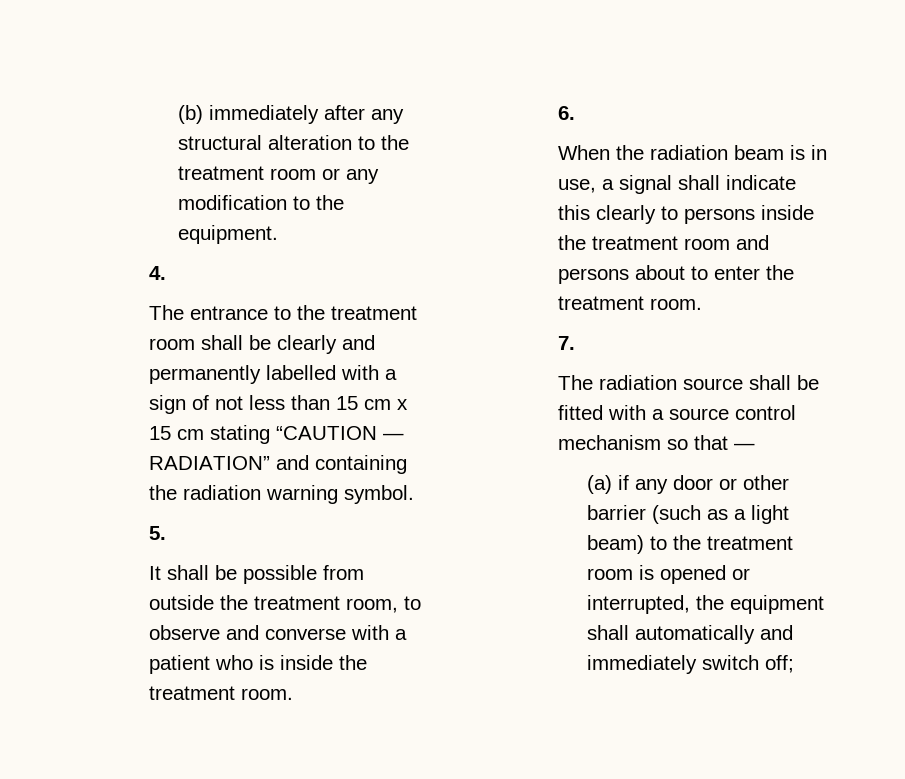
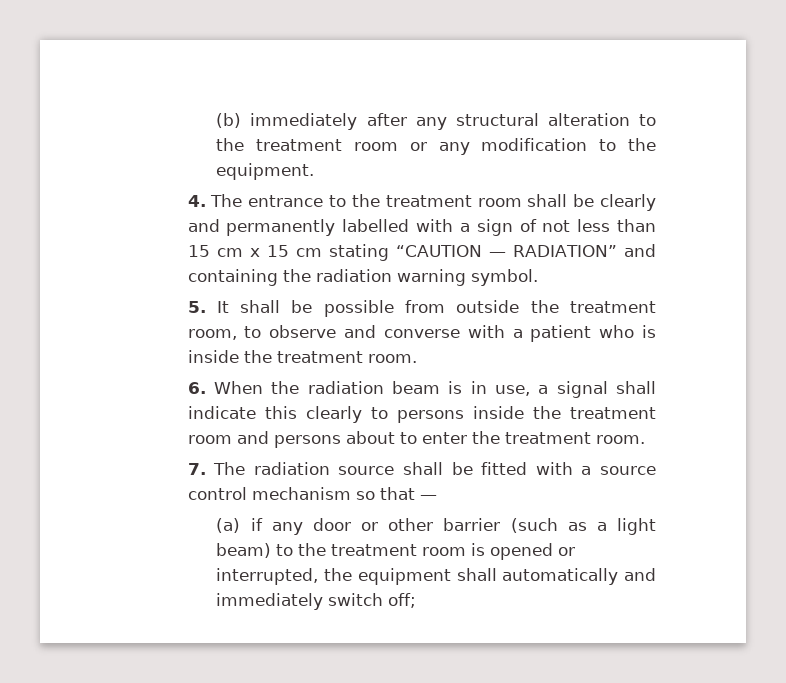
(166, 273) // -> (206, 201) none
(166, 533) // -> (206, 307) none
(575, 113) // -> (206, 388) none
(575, 343) // -> (206, 469) none

